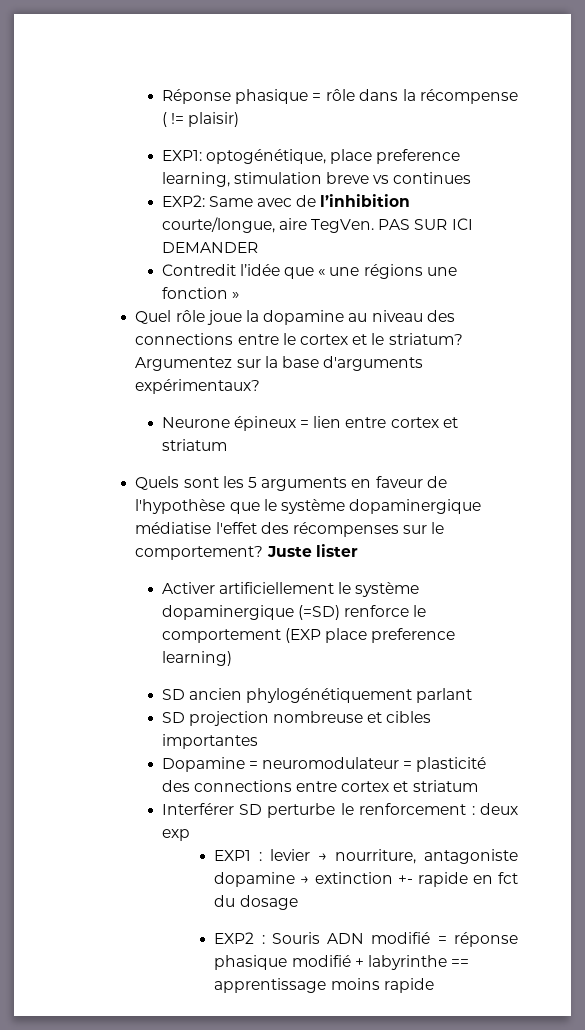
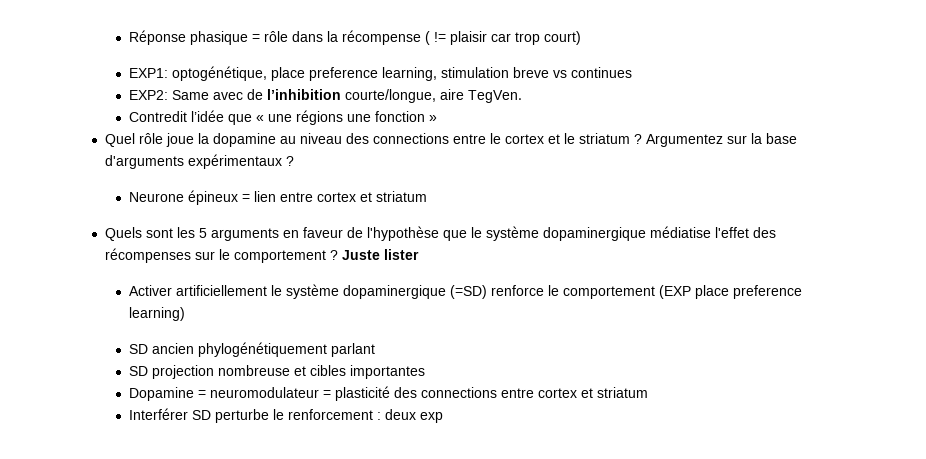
[188,112,240,127] plaisir) -> [449,31,581,45] plaisir car trop court)
[378,218,473,230] [161,242,258,253] PAS SUR ICI DEMANDER -> (522, 96) none
[388,333,463,345] striatum? -> [579,133,643,144] striatum ?
[135,379,261,394] expérimentaux? -> [188,154,295,169] expérimentaux ?
[135,546,264,560] comportement? -> [234,250,339,263] comportement ?
[214,849,518,864] [214,872,518,887] [214,895,298,910] [214,932,518,947] [214,955,470,970] [214,978,434,993] // EXP1 : levier → nourriture, antagoniste dopamine → extinction +- rapide en fct du dosage // EXP2 : Souris ADN modifié = réponse phasique modifié + labyrinthe == apprentissage moins rapide -> (443, 417) none

